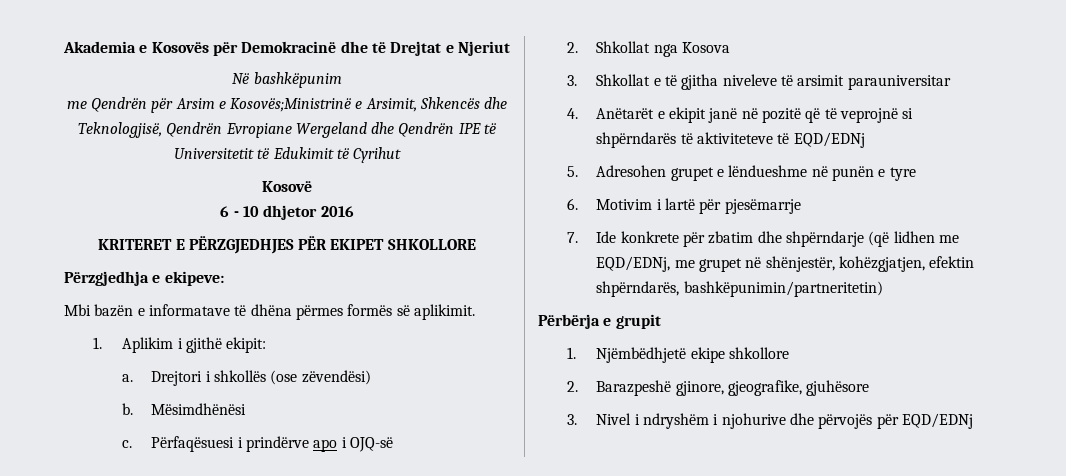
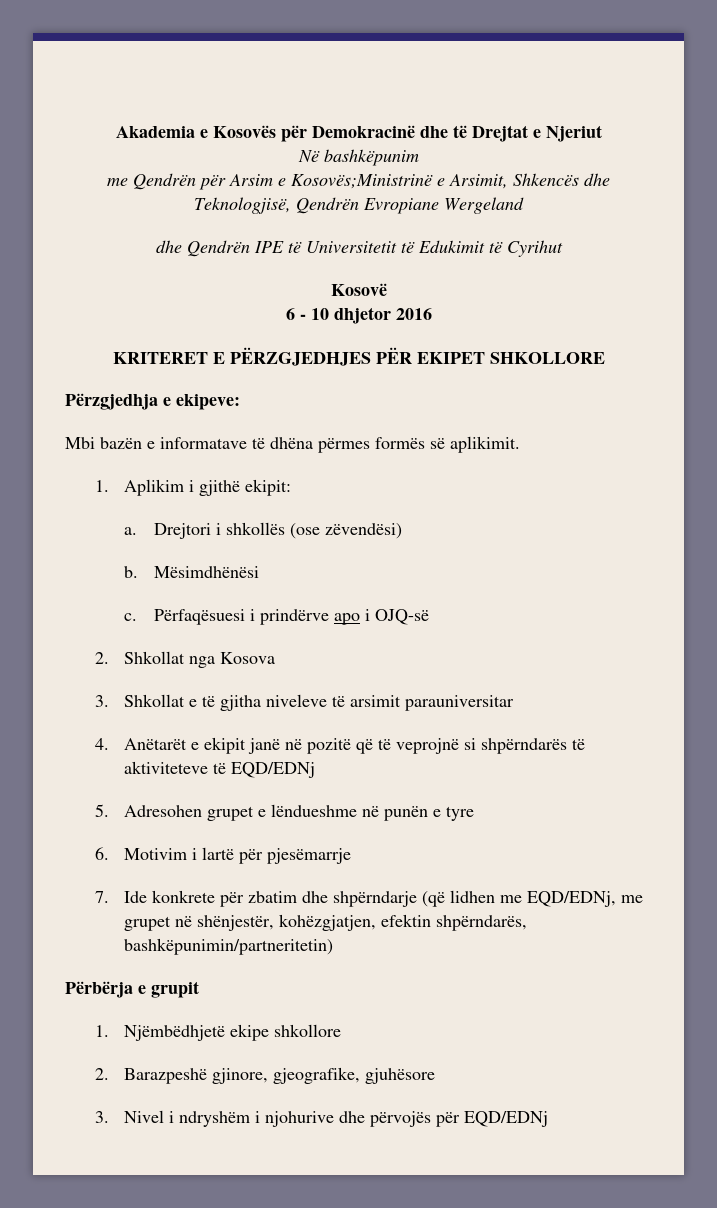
(367, 130) none -> (524, 205) //

